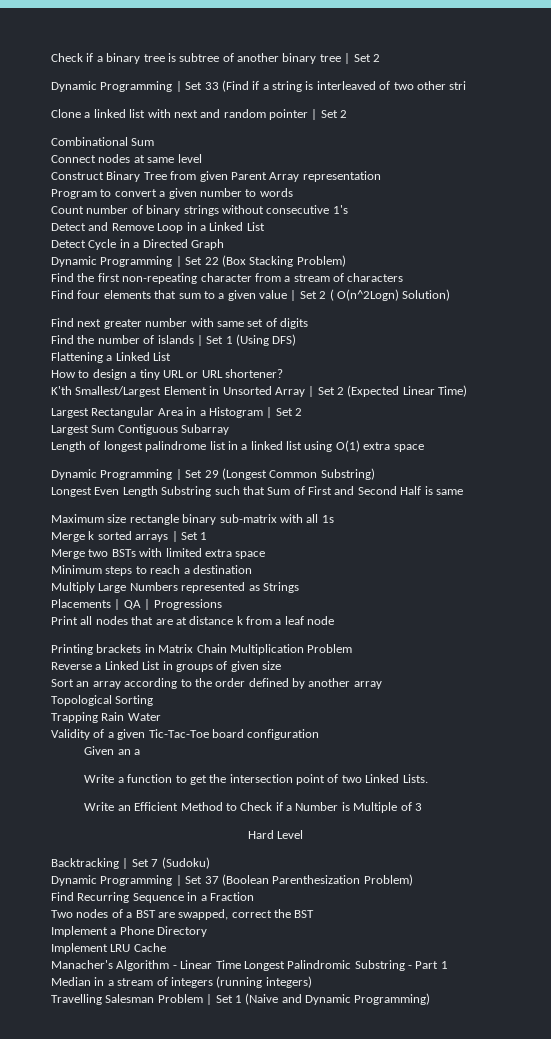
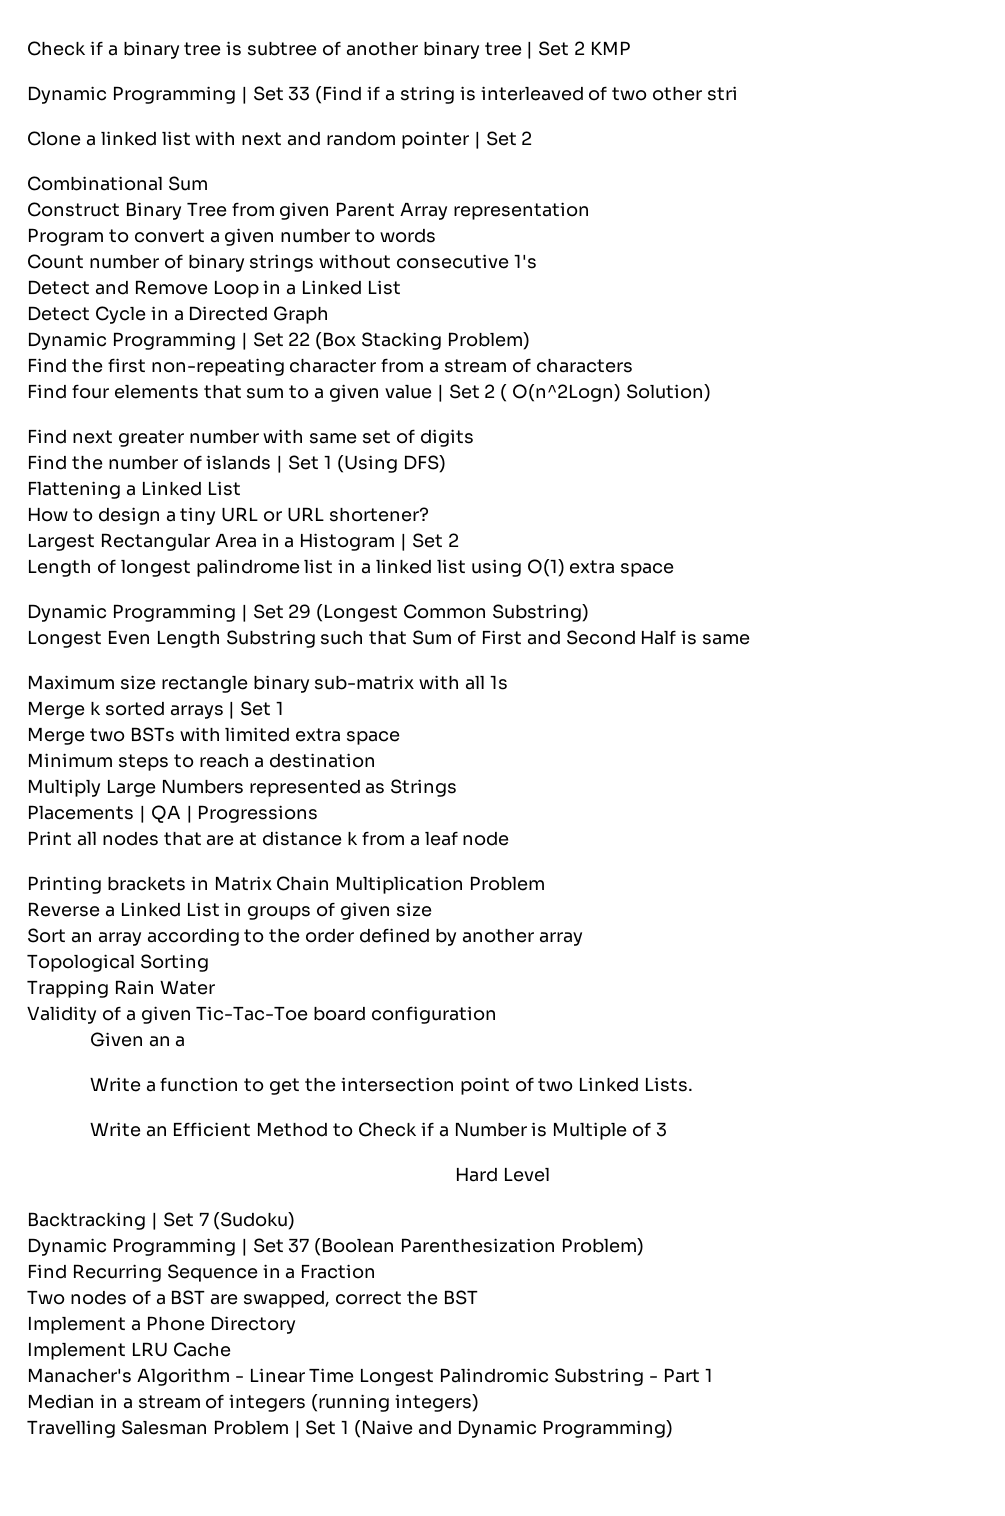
(380, 58) none -> [590,41,632,55] KMP
[51,154,202,163] // Connect nodes at same level -> (208, 183) none
[51,385,468,397] // K'th Smallest/Largest Element in Unsorted Array | Set 2 (Expected Linear Time) -> (429, 514) none
[51,424,230,435] // Largest Sum Contiguous Subarray -> (459, 540) none

